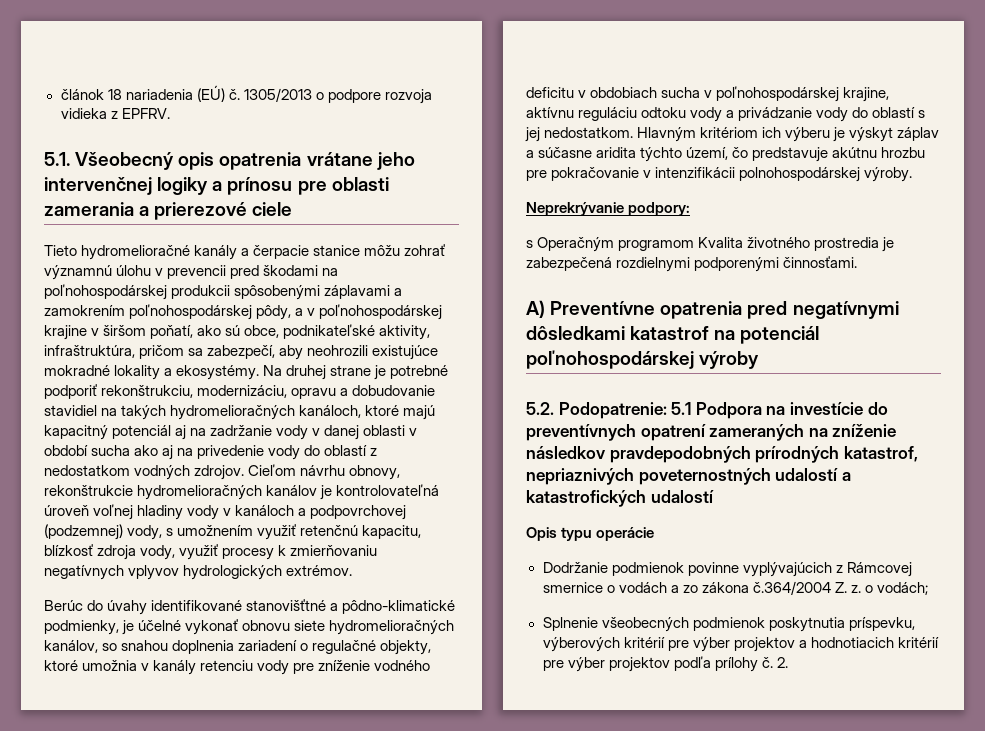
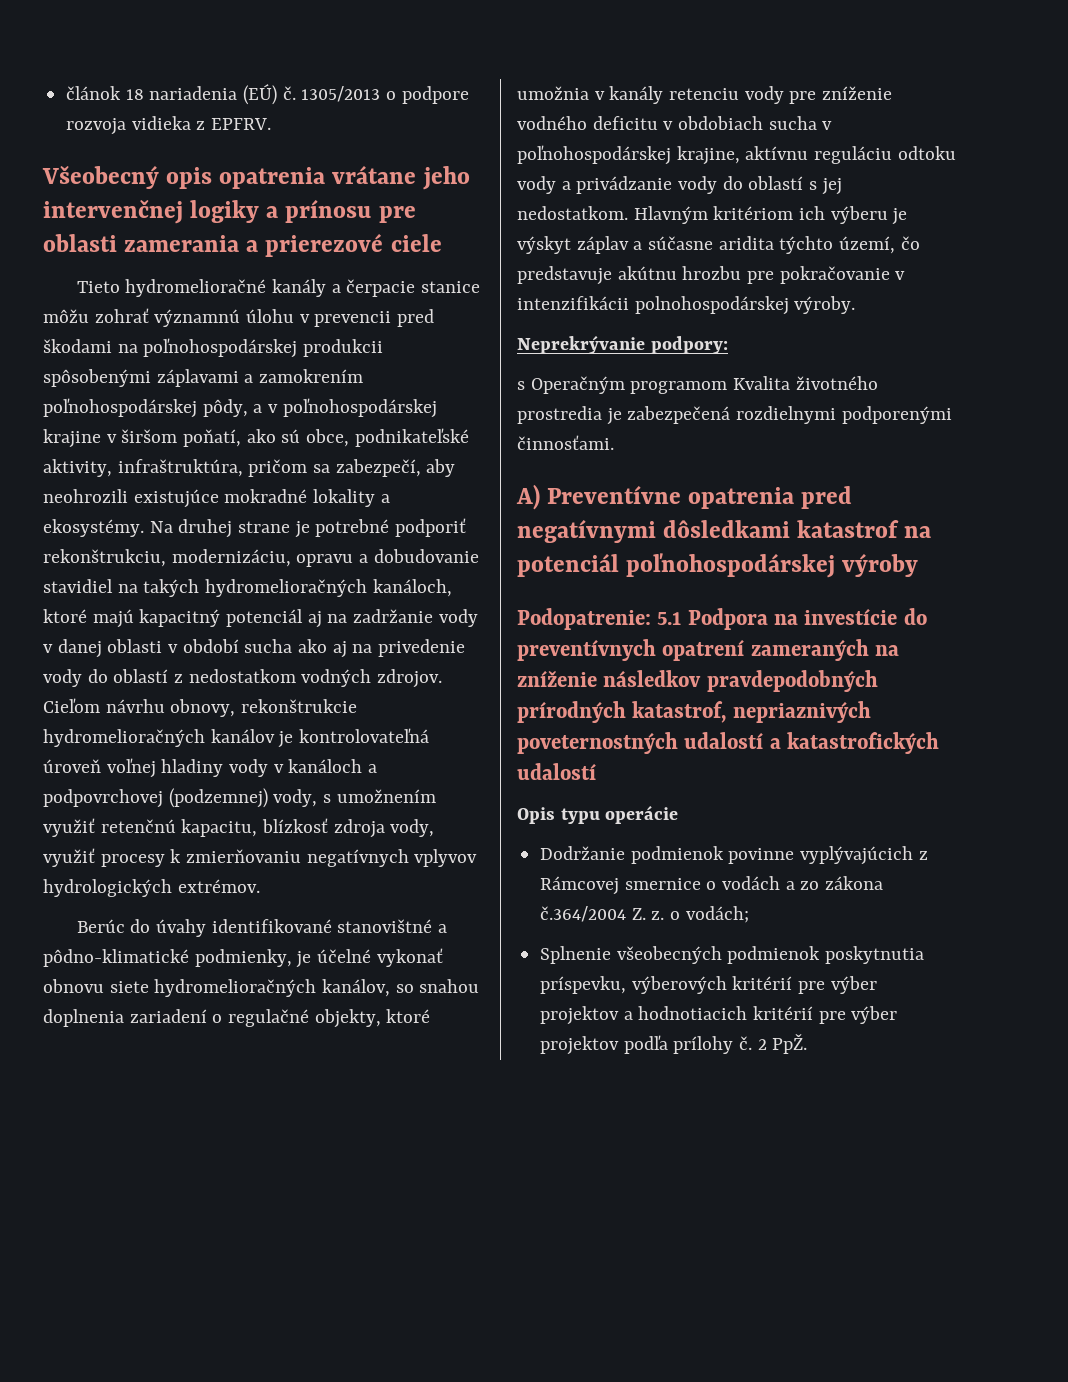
[44,152,70,166] 5.1. -> (272, 124) none
[246,599,327,611] stanovišťtné -> [337,919,433,933] stanovištné
[526,402,554,415] 5.2. -> (919, 565) none
[776,657,788,668] 2. -> [757,1034,808,1054] 2 PpŽ.

